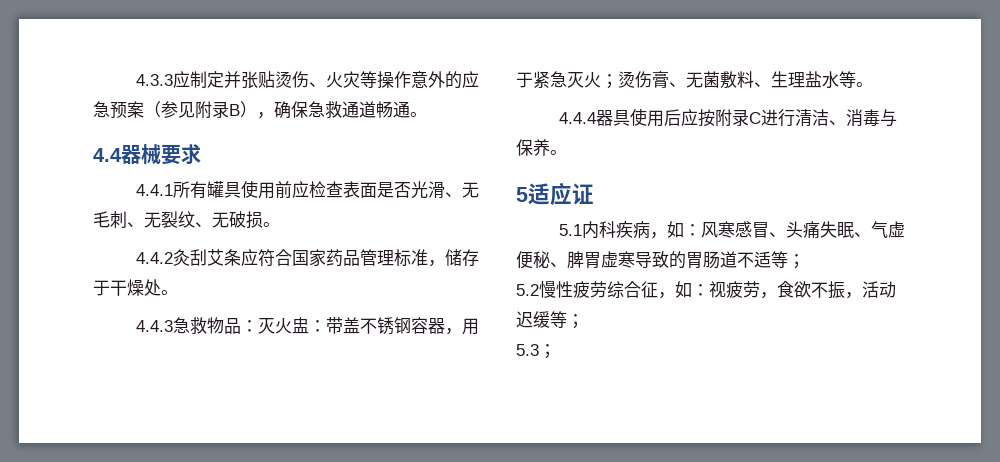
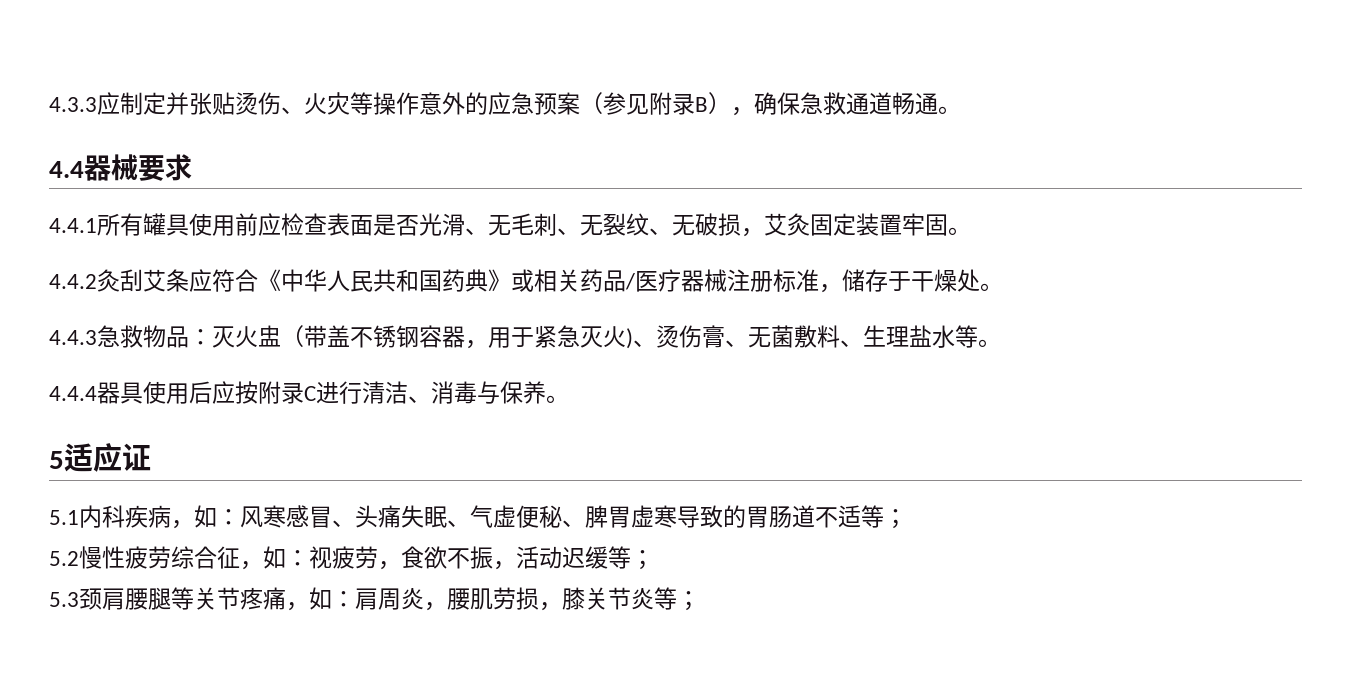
(263, 220) none -> [741,213,948,237] ，艾灸固定装置牢固
[292,249,395,267] 国家药品管理 -> [258,269,773,292] 《中华人民共和国药典》或相关药品/医疗器械注册
[309,320,327,332] ： -> [281,325,304,347] （
[601,74,618,89] ； -> [626,328,656,349] )、
(539, 350) none -> [79,587,677,611] 颈肩腰腿等关节疼痛，如：肩周炎，腰肌劳损，膝关节炎等

